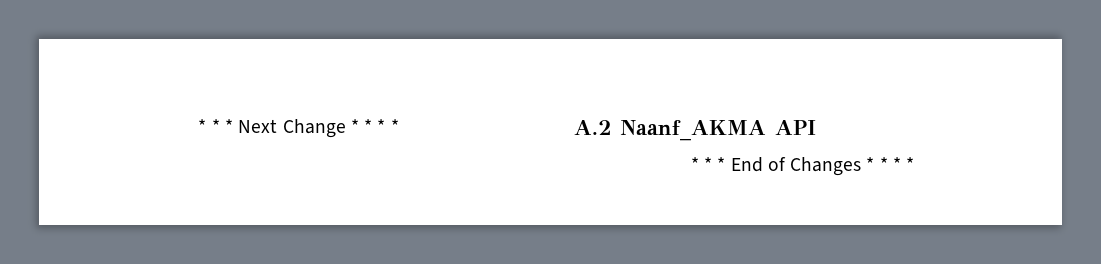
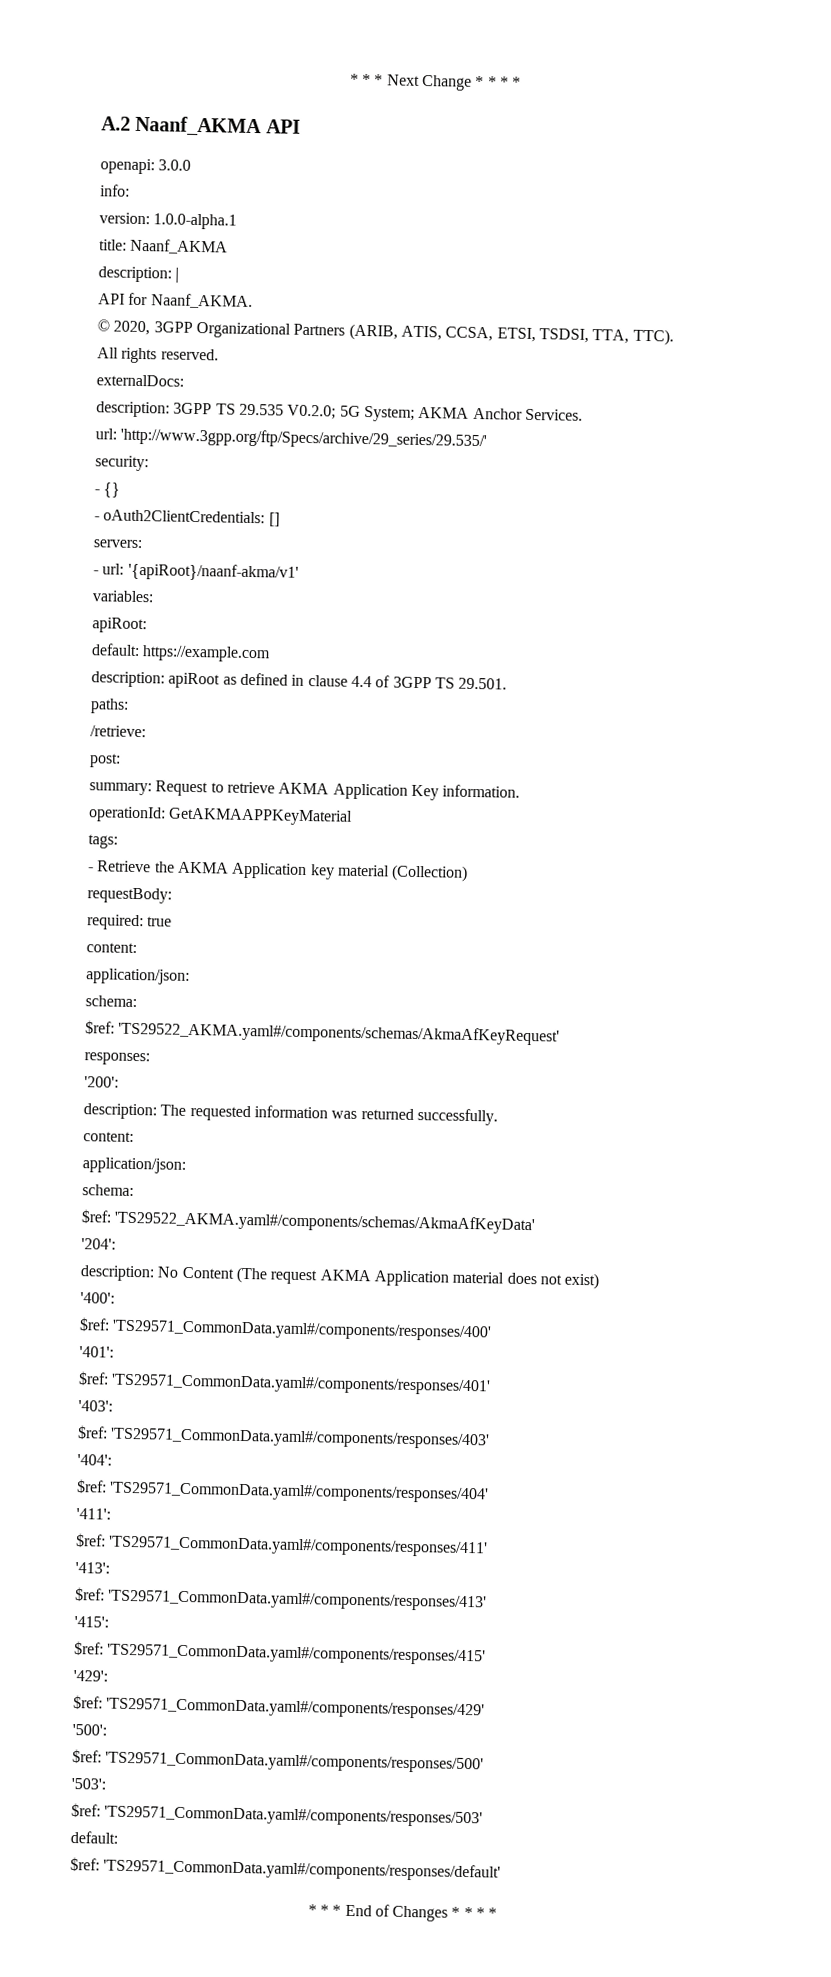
(816, 127) none -> [100,158,192,175] [100,184,130,197] [99,212,238,230] [99,238,229,255] [98,266,180,283] [98,292,253,309] [97,319,674,346] [97,347,219,364] [96,374,184,387] [96,401,583,422] [95,427,488,451] [95,455,149,472] [94,482,121,498] [94,509,280,527] [93,539,142,549] [93,562,299,582] [92,590,154,603] [92,617,147,634] [91,643,272,663] [91,671,508,690] [90,698,129,714] [90,725,146,738] [89,753,121,768] [89,780,521,801] [88,806,354,826] [88,834,118,849] [88,860,469,882] [87,887,172,904] [87,914,173,931] [86,942,137,954] [86,968,190,985] [85,995,137,1008] [85,1020,561,1046] [84,1052,150,1066] [84,1076,119,1088] [83,1103,498,1126] [83,1131,134,1142] [82,1157,186,1174] [82,1184,134,1197] [81,1209,536,1235] [81,1238,116,1250] [80,1265,600,1290] [80,1292,115,1304] [79,1317,492,1342] [79,1346,114,1358] [78,1371,492,1396] [78,1400,113,1412] [77,1425,491,1450] [77,1454,112,1466] [76,1479,490,1504] [76,1508,111,1520] [76,1533,489,1558] [75,1562,110,1574] [75,1587,488,1612] [74,1616,109,1628] [74,1641,487,1666] [73,1670,108,1682] [73,1695,486,1720] [72,1724,107,1736] [72,1749,485,1774] [71,1778,106,1790] [71,1803,484,1828] [70,1830,118,1844] [70,1856,502,1882] // openapi: 3.0.0 // info: // version: 1.0.0-alpha.1 // title: Naanf_AKMA // description: | // API for Naanf_AKMA. // © 2020, 3GPP Organizational Partners (ARIB, ATIS, CCSA, ETSI, TSDSI, TTA, TTC). // All rights reserved. // externalDocs: // description: 3GPP TS 29.535 V0.2.0; 5G System; AKMA Anchor Services. // url: 'http://www.3gpp.org/ftp/Specs/archive/29_series/29.535/' // security: // - {} // - oAuth2ClientCredentials: [] // servers: // - url: '{apiRoot}/naanf-akma/v1' // variables: // apiRoot: // default: https://example.com // description: apiRoot as defined in clause 4.4 of 3GPP TS 29.501. // paths: // /retrieve: // post: // summary: Request to retrieve AKMA Application Key information. // operationId: GetAKMAAPPKeyMaterial // tags: // - Retrieve the AKMA Application key material (Collection) // requestBody: // required: true // content: // application/json: // schema: // $ref: 'TS29522_AKMA.yaml#/components/schemas/AkmaAfKeyRequest' // responses: // '200': // description: The requested information was returned successfully. // content: // application/json: // schema: // $ref: 'TS29522_AKMA.yaml#/components/schemas/AkmaAfKeyData' // '204': // description: No Content (The request AKMA Application material does not exist) // '400': // $ref: 'TS29571_CommonData.yaml#/components/responses/400' // '401': // $ref: 'TS29571_CommonData.yaml#/components/responses/401' // '403': // $ref: 'TS29571_CommonData.yaml#/components/responses/403' // '404': // $ref: 'TS29571_CommonData.yaml#/components/responses/404' // '411': // $ref: 'TS29571_CommonData.yaml#/components/responses/411' // '413': // $ref: 'TS29571_CommonData.yaml#/components/responses/413' // '415': // $ref: 'TS29571_CommonData.yaml#/components/responses/415' // '429': // $ref: 'TS29571_CommonData.yaml#/components/responses/429' // '500': // $ref: 'TS29571_CommonData.yaml#/components/responses/500' // '503': // $ref: 'TS29571_CommonData.yaml#/components/responses/503' // default: // $ref: 'TS29571_CommonData.yaml#/components/responses/default'

